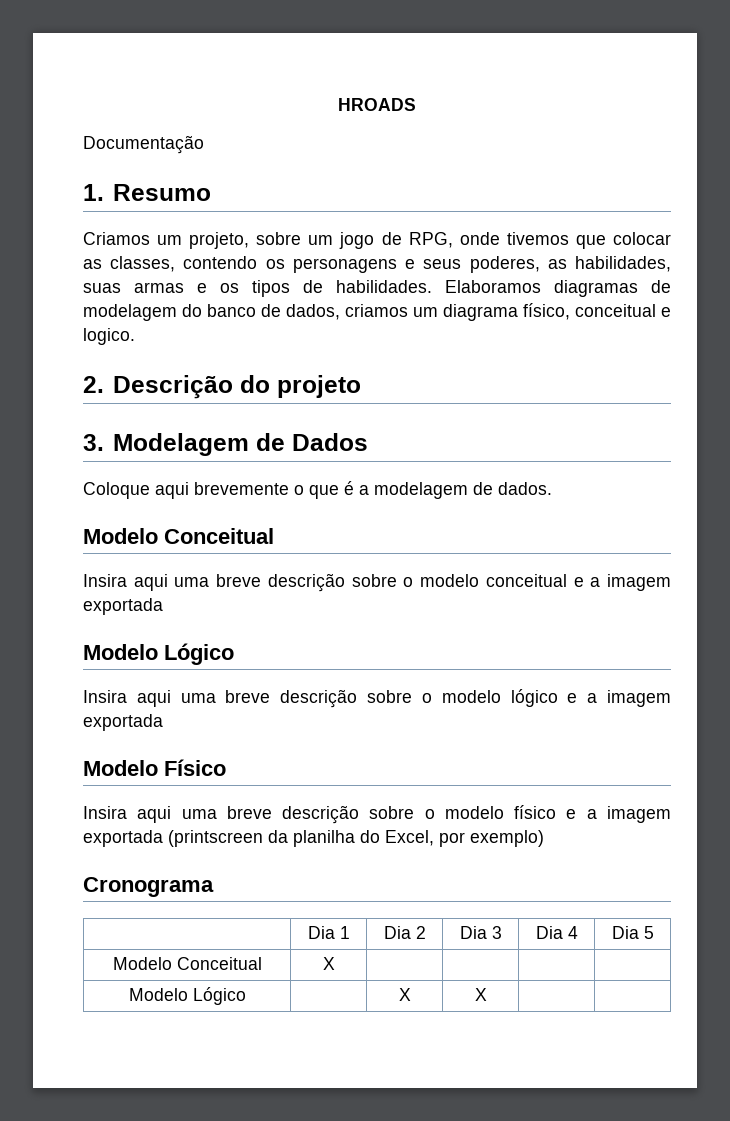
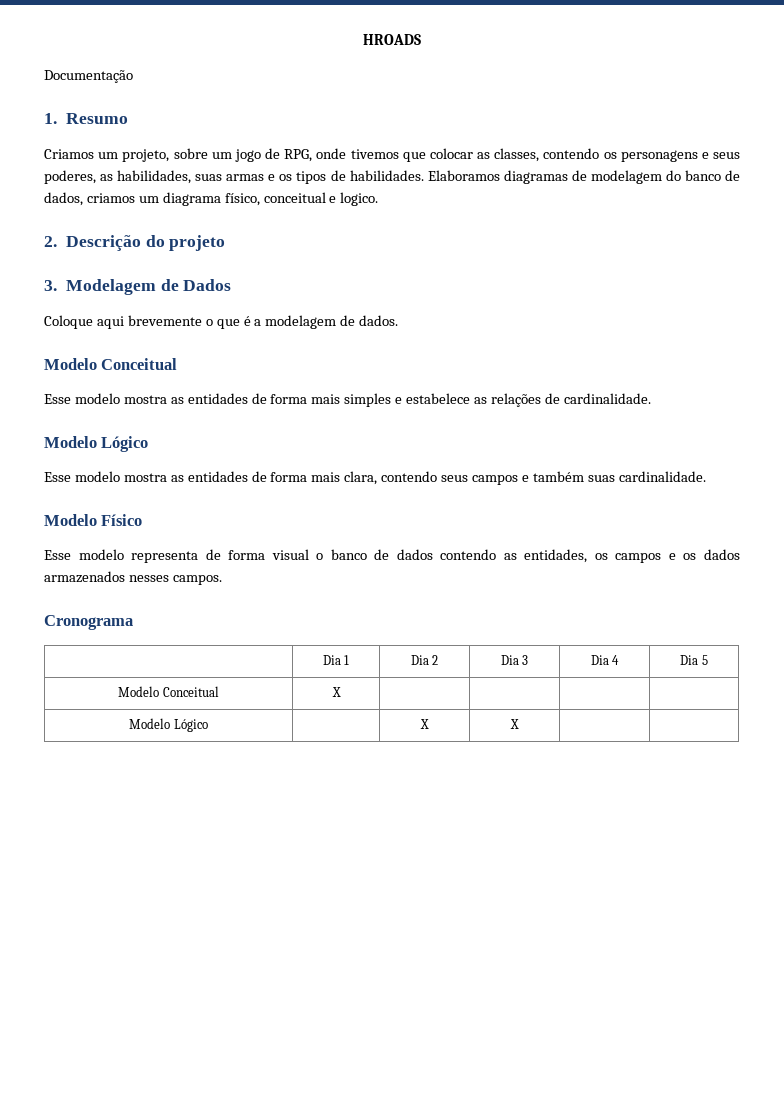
[83,573,672,592] [83,598,163,615] [83,643,234,665] [83,689,671,708] [83,714,163,731] [83,759,226,776] [83,805,671,824] [83,830,544,847] Insira aqui uma breve descrição sobre o modelo conceitual e a imagem exportada // Modelo Lógico // Insira aqui uma breve descrição sobre o modelo lógico e a imagem exportada // Modelo Físico // Insira aqui uma breve descrição sobre o modelo físico e a imagem exportada (printscreen da planilha do Excel, por exemplo) -> [44,393,651,407] [44,436,149,452] [44,471,706,485] [44,514,143,526] [44,549,740,563] [44,571,222,585] Esse modelo mostra as entidades de forma mais simples e estabelece as relações de cardinalidade. // Modelo Lógico // Esse modelo mostra as entidades de forma mais clara, contendo seus campos e também suas cardinalidade. // Modelo Físico // Esse modelo representa de forma visual o banco de dados contendo as entidades, os campos e os dados armazenados nesses campos.

